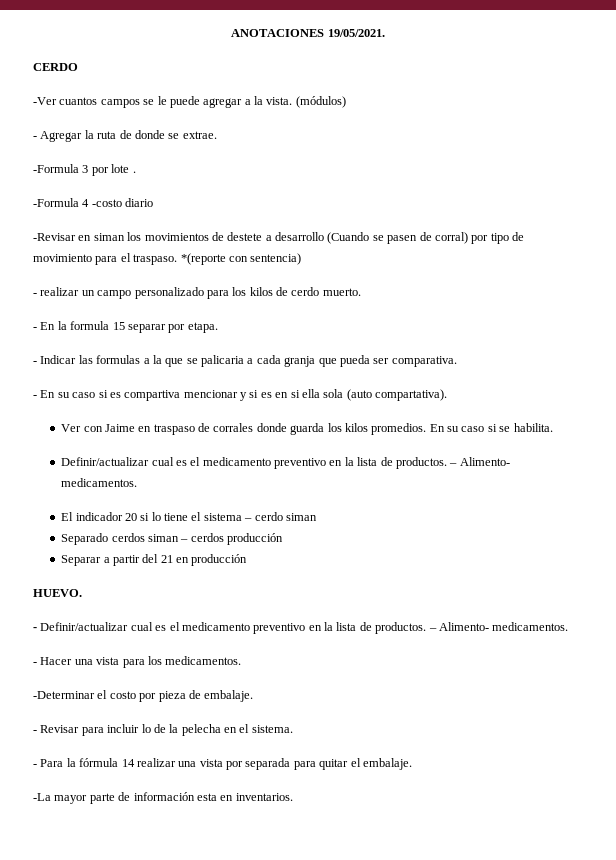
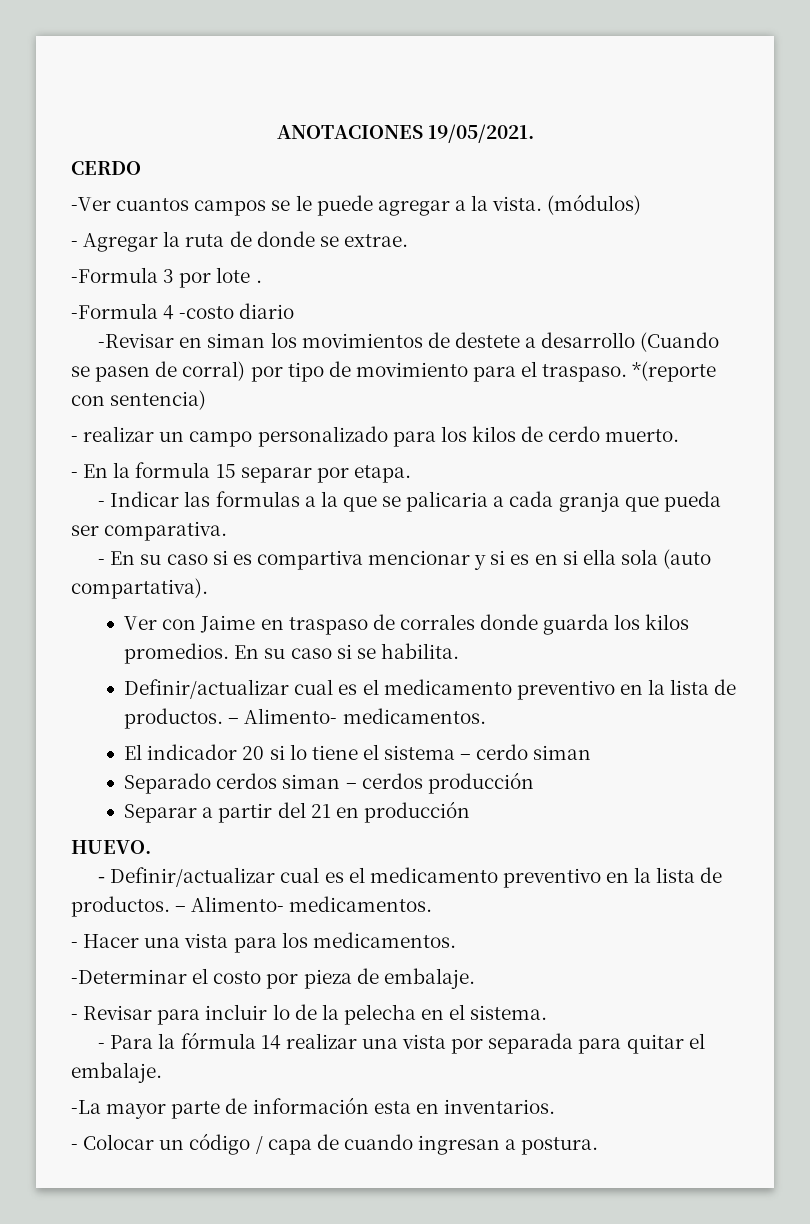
(293, 797) none -> [71,1133,599,1155] // - Colocar un código / capa de cuando ingresan a postura.

